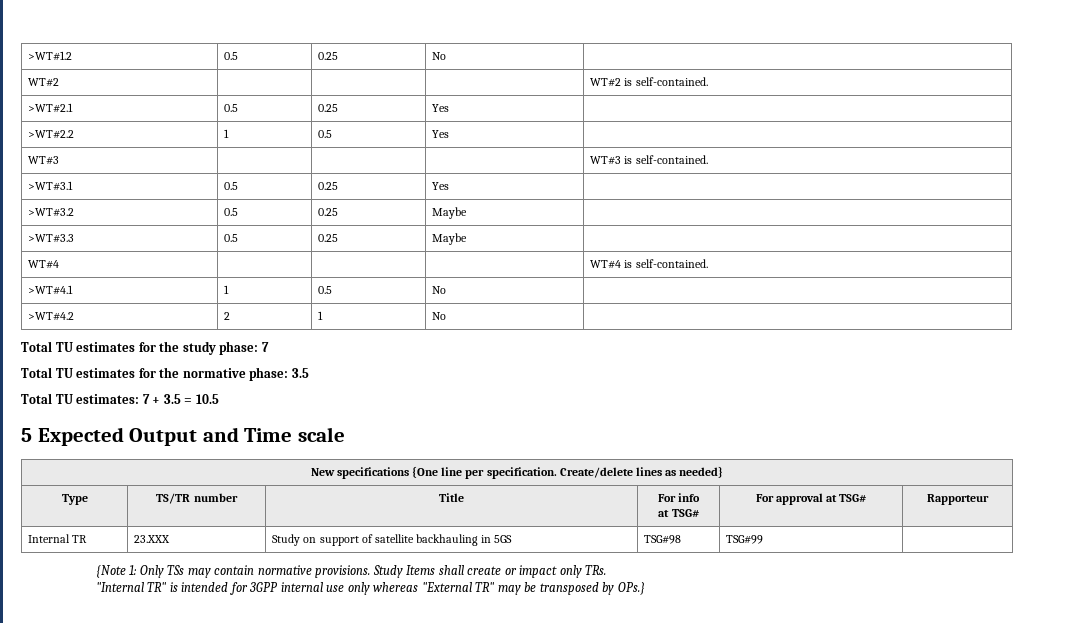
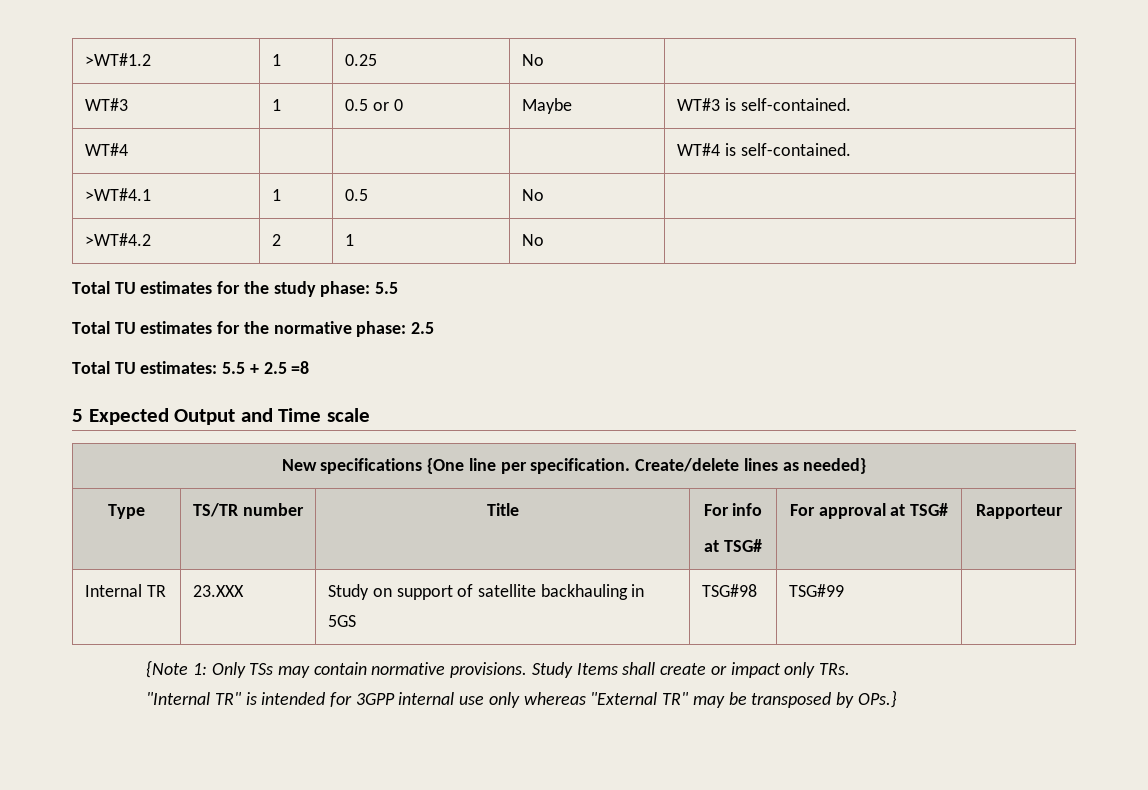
[224,52,239,60] 0.5 -> [272,54,282,66] 1
[28,78,60,87] [590,77,708,87] [28,103,74,113] [224,104,239,112] [318,104,339,112] [432,104,450,112] [28,130,75,139] [224,129,230,138] [318,130,333,138] [432,130,450,138] [28,156,60,165] WT#2 | | | | WT#2 is self-contained. // >WT#2.1 | 0.5 | 0.25 | Yes | // >WT#2.2 | 1 | 0.5 | Yes | // WT#3 | | | -> [85,98,129,111] [272,99,282,111] [345,99,403,111] [522,98,573,114] WT#3 | 1 | 0.5 or 0 | Maybe
[28,181,74,191] [224,182,239,190] [318,182,339,190] [432,182,450,190] [28,208,75,217] [224,208,239,216] [318,208,339,216] [432,207,468,219] [28,234,75,243] [224,234,239,242] [318,234,339,242] [432,233,468,245] // >WT#3.1 | 0.5 | 0.25 | Yes | // >WT#3.2 | 0.5 | 0.25 | Maybe | // >WT#3.3 | 0.5 | 0.25 | Maybe | -> (851, 104) none
[261,342,269,352] 7 -> [375,282,399,294] 5.5
[291,368,309,378] 3.5 -> [411,322,435,334] 2.5
[142,394,219,404] 7 + 3.5 = 10.5 -> [222,361,310,374] 5.5 + 2.5 =8

